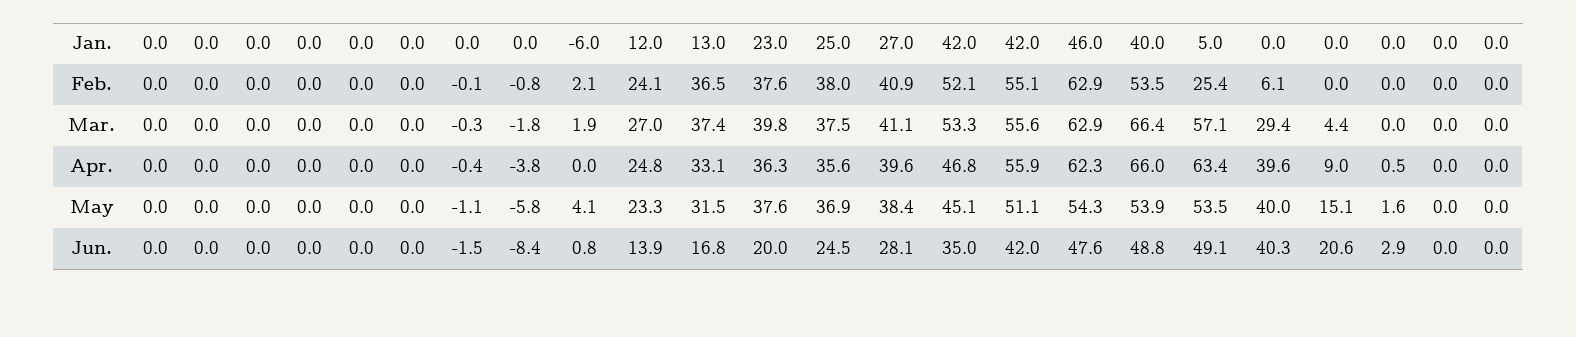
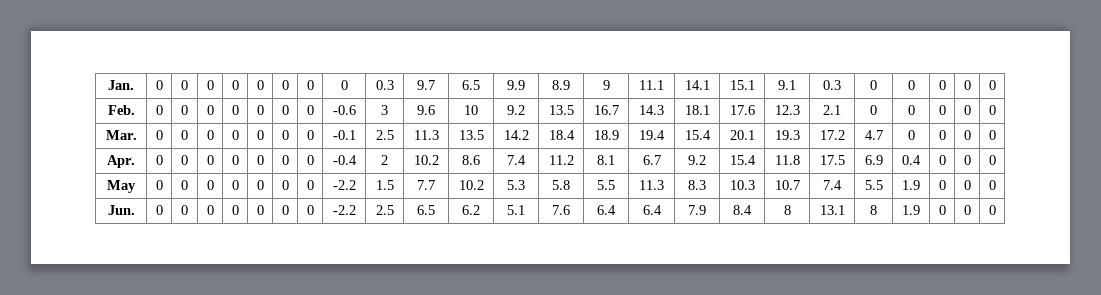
[142,36,168,49] [194,36,219,49] [245,36,271,49] [297,36,322,49] [348,36,374,49] [400,36,425,49] [455,36,480,49] [513,36,538,49] [568,36,600,49] [627,36,663,49] [690,36,726,49] [753,36,788,49] [815,36,851,49] [878,36,914,49] [941,36,977,49] [1004,36,1040,49] [1067,36,1103,49] [1130,36,1165,49] [1197,36,1223,49] [1260,36,1286,49] [1323,36,1349,49] [1381,36,1406,49] [1432,36,1458,49] [1484,36,1509,49] [71,77,112,90] [142,77,168,90] [194,77,219,90] [245,77,271,90] [297,77,322,90] [348,77,374,90] [400,77,425,90] [452,77,483,90] [510,77,541,90] [571,77,597,90] [627,77,663,90] [690,77,726,90] [753,77,788,90] [815,77,851,90] [878,77,914,90] [941,77,977,90] [1004,77,1040,90] [1067,77,1103,90] [1130,77,1165,90] [1192,77,1228,90] [1260,77,1286,90] [1323,77,1349,90] [1381,77,1406,90] [1432,77,1458,90] [1484,77,1509,90] [68,118,115,131] [142,118,168,131] [194,118,219,131] [245,118,271,131] [297,118,322,131] [348,118,374,131] [400,118,425,131] [452,118,483,131] [510,118,541,131] [571,118,597,131] [627,118,663,131] [690,118,726,131] [753,118,788,131] [815,118,851,131] [878,118,914,131] [941,118,977,131] [1004,118,1040,131] [1067,118,1103,131] [1130,118,1165,131] [1192,118,1228,131] [1255,118,1291,131] [1323,118,1349,131] [1381,118,1406,131] [1432,118,1458,131] [1484,118,1509,131] [70,159,113,176] [142,159,168,172] [194,159,219,172] [245,159,271,172] [297,159,322,172] [348,159,374,172] [400,159,425,172] [452,159,483,172] [510,159,541,172] [571,159,597,172] [627,159,663,172] [690,159,726,172] [753,159,788,172] [815,159,851,172] [878,159,914,172] [941,159,977,172] [1004,159,1040,172] [1067,159,1103,172] [1130,159,1165,172] [1192,159,1228,172] [1255,159,1291,172] [1323,159,1349,172] [1381,159,1406,172] [1432,159,1458,172] [1484,159,1509,172] [69,200,114,217] [142,200,168,213] [194,200,219,213] [245,200,271,213] [297,200,322,213] [348,200,374,213] [400,200,425,213] [452,200,483,213] [510,200,541,213] [571,200,597,213] [627,200,663,213] [690,200,726,213] [753,200,788,213] [815,200,851,213] [878,200,914,213] [941,200,977,213] [1004,200,1040,213] [1067,200,1103,213] [1130,200,1165,213] [1192,200,1228,213] [1255,200,1291,213] [1318,200,1354,213] [1381,200,1406,213] [1432,200,1458,213] [1484,200,1509,213] [71,241,112,254] [142,241,168,254] [194,241,219,254] [245,241,271,254] [297,241,322,254] [348,241,374,254] [400,241,425,254] [452,241,483,254] [510,241,541,254] [571,241,597,254] [627,241,663,254] [690,241,726,254] [753,241,788,254] [815,241,851,254] [878,241,914,254] [941,241,977,254] [1004,241,1040,254] [1067,241,1103,254] [1130,241,1165,254] [1192,241,1228,254] [1255,241,1291,254] [1318,241,1354,254] [1381,241,1406,254] [1432,241,1458,254] [1484,241,1509,254] 0.0 | 0.0 | 0.0 | 0.0 | 0.0 | 0.0 | 0.0 | 0.0 | -6.0 | 12.0 | 13.0 | 23.0 | 25.0 | 27.0 | 42.0 | 42.0 | 46.0 | 40.0 | 5.0 | 0.0 | 0.0 | 0.0 | 0.0 | 0.0 // Feb. | 0.0 | 0.0 | 0.0 | 0.0 | 0.0 | 0.0 | -0.1 | -0.8 | 2.1 | 24.1 | 36.5 | 37.6 | 38.0 | 40.9 | 52.1 | 55.1 | 62.9 | 53.5 | 25.4 | 6.1 | 0.0 | 0.0 | 0.0 | 0.0 // Mar. | 0.0 | 0.0 | 0.0 | 0.0 | 0.0 | 0.0 | -0.3 | -1.8 | 1.9 | 27.0 | 37.4 | 39.8 | 37.5 | 41.1 | 53.3 | 55.6 | 62.9 | 66.4 | 57.1 | 29.4 | 4.4 | 0.0 | 0.0 | 0.0 // Apr. | 0.0 | 0.0 | 0.0 | 0.0 | 0.0 | 0.0 | -0.4 | -3.8 | 0.0 | 24.8 | 33.1 | 36.3 | 35.6 | 39.6 | 46.8 | 55.9 | 62.3 | 66.0 | 63.4 | 39.6 | 9.0 | 0.5 | 0.0 | 0.0 // May | 0.0 | 0.0 | 0.0 | 0.0 | 0.0 | 0.0 | -1.1 | -5.8 | 4.1 | 23.3 | 31.5 | 37.6 | 36.9 | 38.4 | 45.1 | 51.1 | 54.3 | 53.9 | 53.5 | 40.0 | 15.1 | 1.6 | 0.0 | 0.0 // Jun. | 0.0 | 0.0 | 0.0 | 0.0 | 0.0 | 0.0 | -1.5 | -8.4 | 0.8 | 13.9 | 16.8 | 20.0 | 24.5 | 28.1 | 35.0 | 42.0 | 47.6 | 48.8 | 49.1 | 40.3 | 20.6 | 2.9 | 0.0 | 0.0 -> [155,80,163,90] [181,80,188,90] [206,80,214,90] [231,80,239,90] [256,80,264,90] [281,80,289,90] [306,80,314,90] [340,80,348,90] [375,80,394,90] [417,80,435,90] [462,80,480,90] [507,80,525,90] [552,80,570,90] [602,80,610,90] [639,80,664,90] [684,80,710,90] [729,80,755,90] [778,80,796,90] [823,80,841,90] [870,80,877,90] [907,80,915,90] [938,80,946,90] [963,80,971,90] [988,80,996,90] [107,105,135,115] [155,105,163,115] [181,105,188,115] [206,105,214,115] [231,105,239,115] [256,105,264,115] [281,105,289,115] [306,105,314,115] [332,105,356,115] [381,105,388,115] [417,105,435,115] [464,105,478,115] [507,105,525,115] [548,105,574,115] [593,105,619,115] [639,105,664,115] [684,105,710,115] [729,105,755,115] [774,105,800,115] [823,105,841,115] [870,105,877,115] [907,105,915,115] [938,105,946,115] [963,105,971,115] [988,105,996,115] [105,130,137,140] [155,130,163,140] [181,130,188,140] [206,130,214,140] [231,130,239,140] [256,130,264,140] [281,130,289,140] [306,130,314,140] [332,130,356,140] [375,130,394,140] [413,130,439,140] [458,130,484,140] [503,130,529,140] [548,130,575,140] [593,130,619,140] [639,130,665,140] [684,130,711,140] [729,130,755,140] [774,130,800,140] [819,130,845,140] [864,130,883,140] [907,130,915,140] [938,130,946,140] [963,130,971,140] [988,130,996,140] [107,155,135,168] [155,155,163,165] [181,155,188,165] [206,155,214,165] [231,155,239,165] [256,155,264,165] [281,155,289,165] [306,155,314,165] [332,155,357,165] [381,155,388,165] [413,155,439,165] [462,155,480,165] [507,155,526,165] [548,155,574,165] [597,155,615,165] [642,155,661,165] [688,155,706,165] [729,155,756,165] [774,155,800,165] [819,155,845,165] [864,155,883,165] [902,155,921,165] [938,155,946,165] [963,155,971,165] [988,155,996,165] [107,180,136,193] [155,180,163,190] [181,180,188,190] [206,180,214,190] [231,180,239,190] [256,180,264,190] [281,180,289,190] [306,180,314,190] [332,180,356,190] [375,180,394,190] [417,180,435,190] [458,180,484,190] [507,180,525,190] [552,180,570,190] [597,180,615,190] [639,180,664,190] [688,180,706,190] [729,180,755,190] [774,180,800,190] [823,180,842,190] [864,180,883,190] [902,180,920,190] [938,180,946,190] [963,180,971,190] [988,180,996,190] [107,205,135,215] [155,205,163,215] [181,205,188,215] [206,205,214,215] [231,205,239,215] [256,205,264,215] [281,205,289,215] [306,205,314,215] [332,205,356,215] [375,205,394,215] [417,205,435,215] [462,205,480,215] [507,205,525,215] [552,205,570,215] [597,205,616,215] [642,205,662,215] [688,205,706,215] [733,205,752,215] [783,205,791,215] [819,205,845,215] [870,205,877,215] [902,205,920,215] [938,205,946,215] [963,205,971,215] [988,205,996,215] 0 | 0 | 0 | 0 | 0 | 0 | 0 | 0 | 0.3 | 9.7 | 6.5 | 9.9 | 8.9 | 9 | 11.1 | 14.1 | 15.1 | 9.1 | 0.3 | 0 | 0 | 0 | 0 | 0 // Feb. | 0 | 0 | 0 | 0 | 0 | 0 | 0 | -0.6 | 3 | 9.6 | 10 | 9.2 | 13.5 | 16.7 | 14.3 | 18.1 | 17.6 | 12.3 | 2.1 | 0 | 0 | 0 | 0 | 0 // Mar. | 0 | 0 | 0 | 0 | 0 | 0 | 0 | -0.1 | 2.5 | 11.3 | 13.5 | 14.2 | 18.4 | 18.9 | 19.4 | 15.4 | 20.1 | 19.3 | 17.2 | 4.7 | 0 | 0 | 0 | 0 // Apr. | 0 | 0 | 0 | 0 | 0 | 0 | 0 | -0.4 | 2 | 10.2 | 8.6 | 7.4 | 11.2 | 8.1 | 6.7 | 9.2 | 15.4 | 11.8 | 17.5 | 6.9 | 0.4 | 0 | 0 | 0 // May | 0 | 0 | 0 | 0 | 0 | 0 | 0 | -2.2 | 1.5 | 7.7 | 10.2 | 5.3 | 5.8 | 5.5 | 11.3 | 8.3 | 10.3 | 10.7 | 7.4 | 5.5 | 1.9 | 0 | 0 | 0 // Jun. | 0 | 0 | 0 | 0 | 0 | 0 | 0 | -2.2 | 2.5 | 6.5 | 6.2 | 5.1 | 7.6 | 6.4 | 6.4 | 7.9 | 8.4 | 8 | 13.1 | 8 | 1.9 | 0 | 0 | 0

